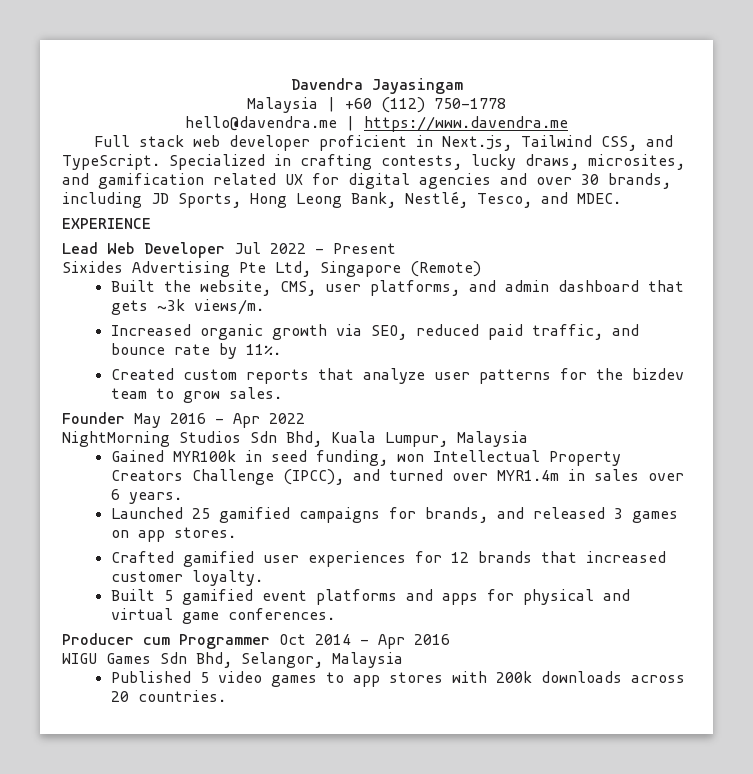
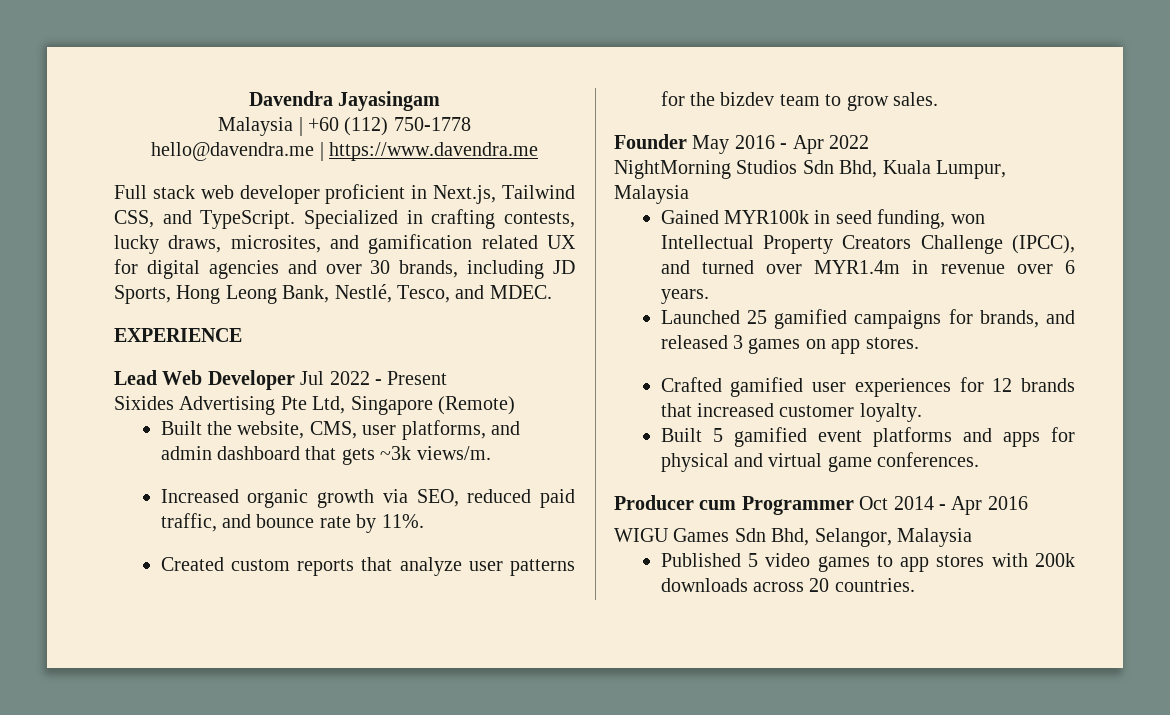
[593,469,639,481] sales -> [940,264,1005,274] revenue

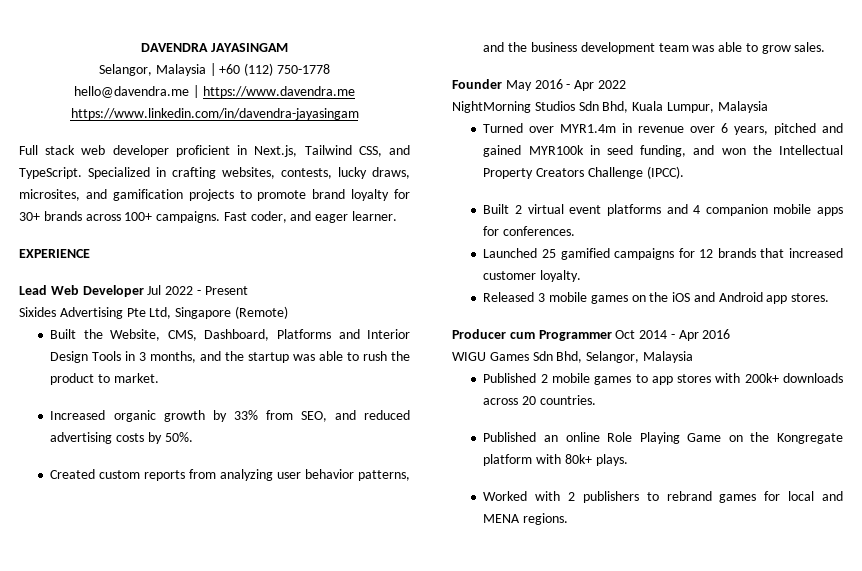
[248,91,441,111] Davendra Jayasingam // -> [141,43,288,52] [99,64,153,76] DAVENDRA JAYASINGAM // Selangor,
(538, 151) none -> [70,108,359,120] https://www.linkedin.com/in/davendra-jayasingam
(496, 219) none -> [222,167,275,179] websites,
[481,235,576,249] [114,259,575,279] [114,284,552,304] related UX for digital agencies and over 30 brands, including JD Sports, Hong Leong Bank, Nestlé, Tesco, and MDEC. -> [188,189,410,201] [19,211,398,223] projects to promote brand loyalty for 30+ brands across 100+ campaigns. Fast coder, and eager learner.
[237,420,521,440] [160,446,491,465] [160,489,575,508] [160,513,424,533] [160,557,575,576] [660,91,820,106] website, CMS, user platforms, and admin dashboard that gets ~3k views/m. // Increased organic growth via SEO, reduced paid traffic, and bounce rate by 11%. // Created custom reports that analyze user patterns for the bizdev team -> [110,329,410,341] [50,351,411,363] [50,373,160,385] [50,410,411,422] [50,432,193,444] [50,469,410,481] [483,42,743,54] Website, CMS, Dashboard, Platforms and Interior Design Tools in 3 months, and the startup was able to rush the product to market. // Increased organic growth by 33% from SEO, and reduced advertising costs by 50%. // Created custom reports from analyzing user behavior patterns, and the business development team was able
[660,209,985,229] [660,235,1075,254] [660,260,754,274] Gained MYR100k in seed funding, won Intellectual Property Creators Challenge (IPCC), and turned -> [483,123,524,133] Turned
[660,289,709,304] years. -> [734,123,843,135] [483,145,843,157] [483,166,684,179] [483,204,843,216] [483,226,576,236] years, pitched and gained MYR100k in seed funding, and won the Intellectual Property Creators Challenge (IPCC). // Built 2 virtual event platforms and 4 companion mobile apps for conferences.
[979,310,1075,328] [660,335,919,354] [660,377,984,397] brands, and released 3 games on app stores. // Crafted gamified user experiences for -> (695, 253) none
[660,427,1075,447] [660,452,980,472] Built 5 gamified event platforms and apps for physical and virtual game conferences. -> [483,292,830,304] Released 3 mobile games on the iOS and Android app stores.
[747,553,811,567] 5 video -> [540,373,591,383] 2 mobile
[1035,553,1075,567] 200k -> [744,373,779,383] 200k+
(915, 585) none -> [483,432,843,444] [483,454,628,466] [483,491,843,503] [483,513,569,525] // Published an online Role Playing Game on the Kongregate platform with 80k+ plays. // Worked with 2 publishers to rebrand games for local and MENA regions.

